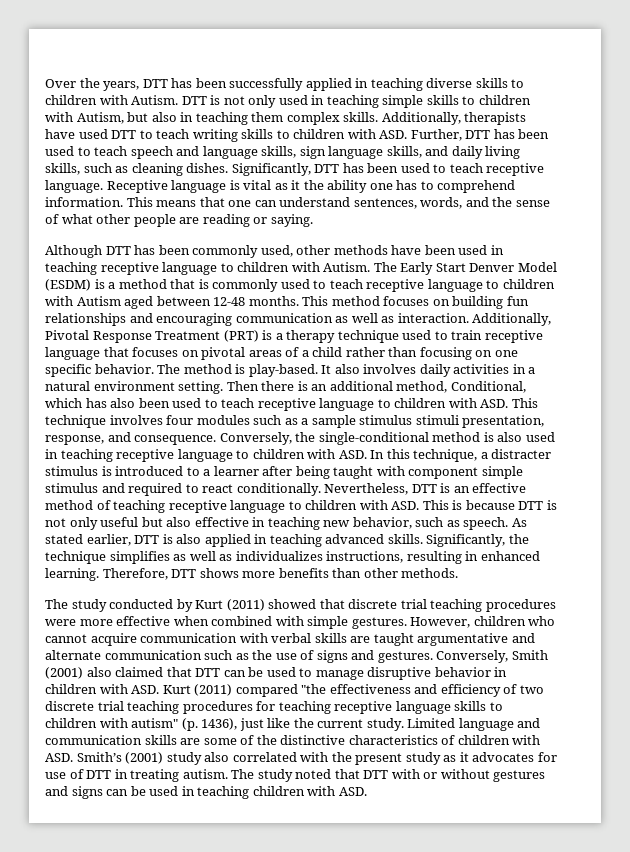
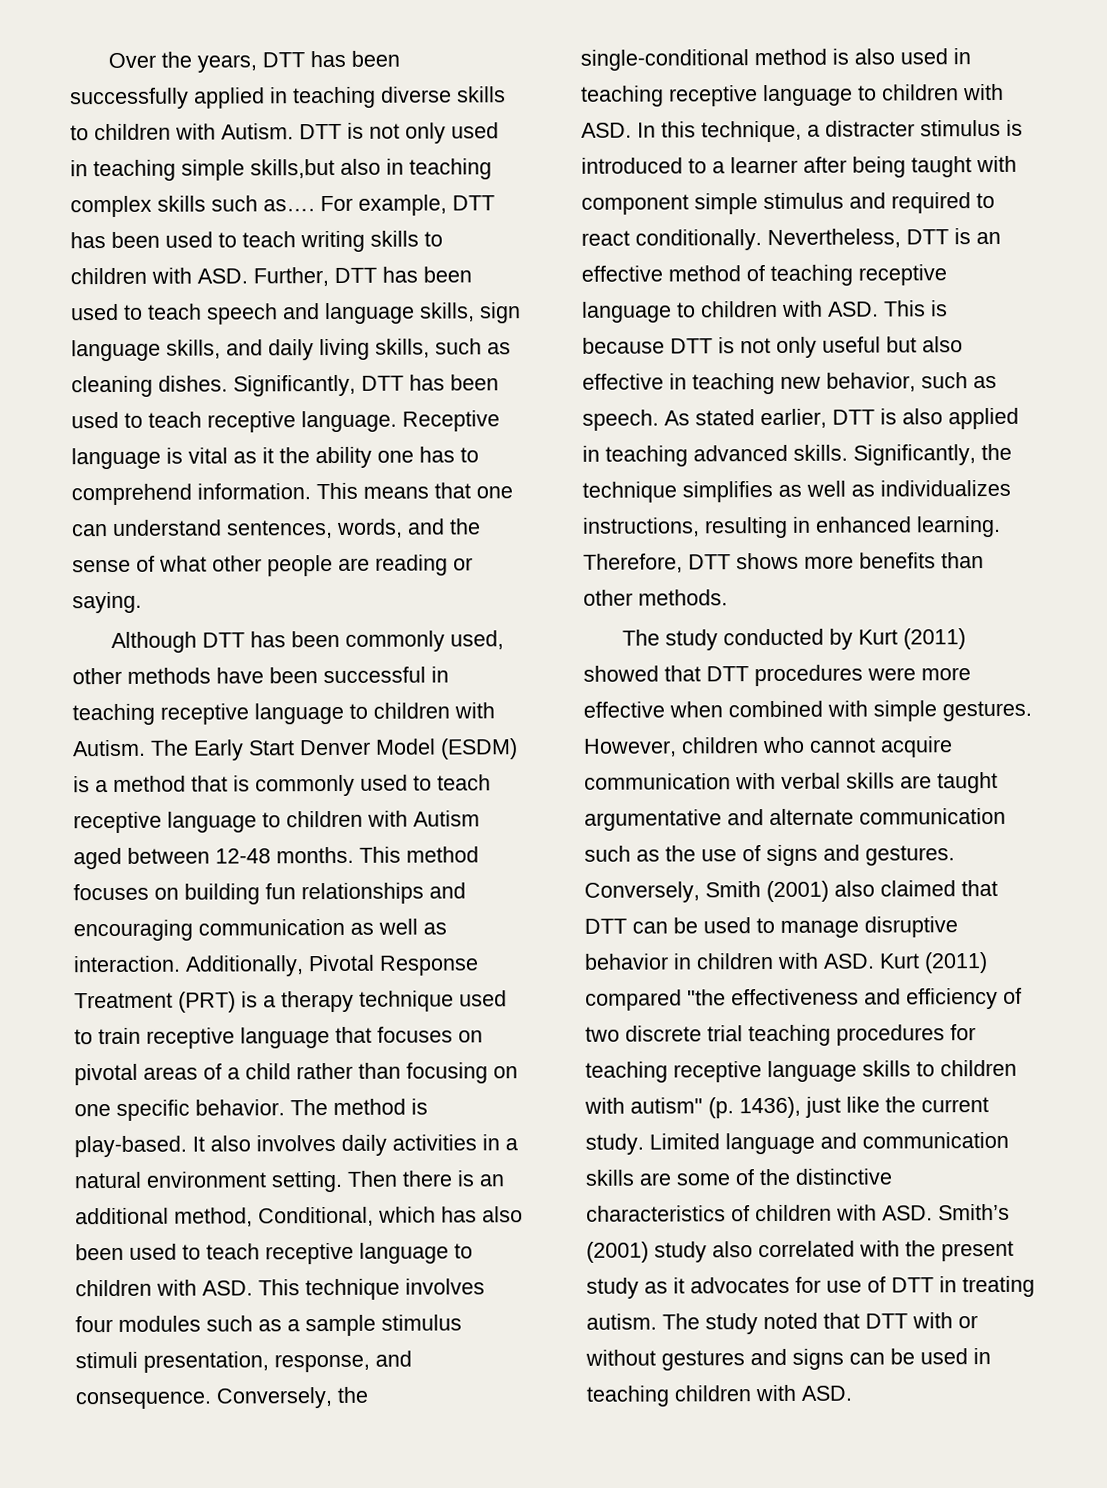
[426,95,531,105] [45,112,527,125] [45,129,137,139] skills to children with Autism, but also in teaching them complex skills. Additionally, therapists have used DTT -> [250,158,492,180] [70,194,495,218] [70,231,213,249] skills,but also in teaching complex skills such as…. For example, DTT has been used
[458,245,488,255] used -> [323,666,426,684] successful
[348,599,483,612] discrete trial teaching -> [706,666,749,682] DTT

